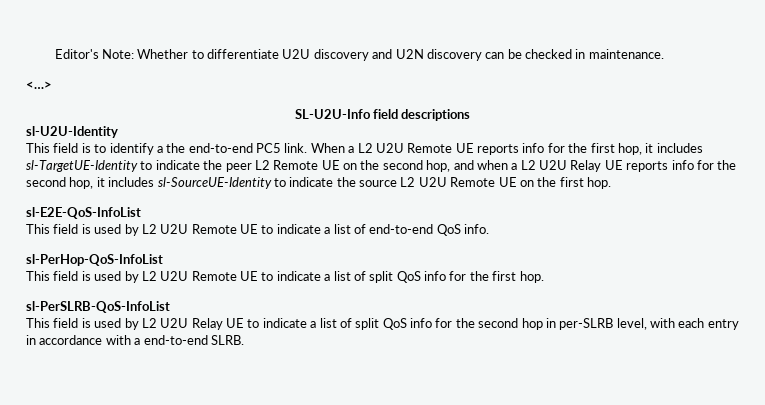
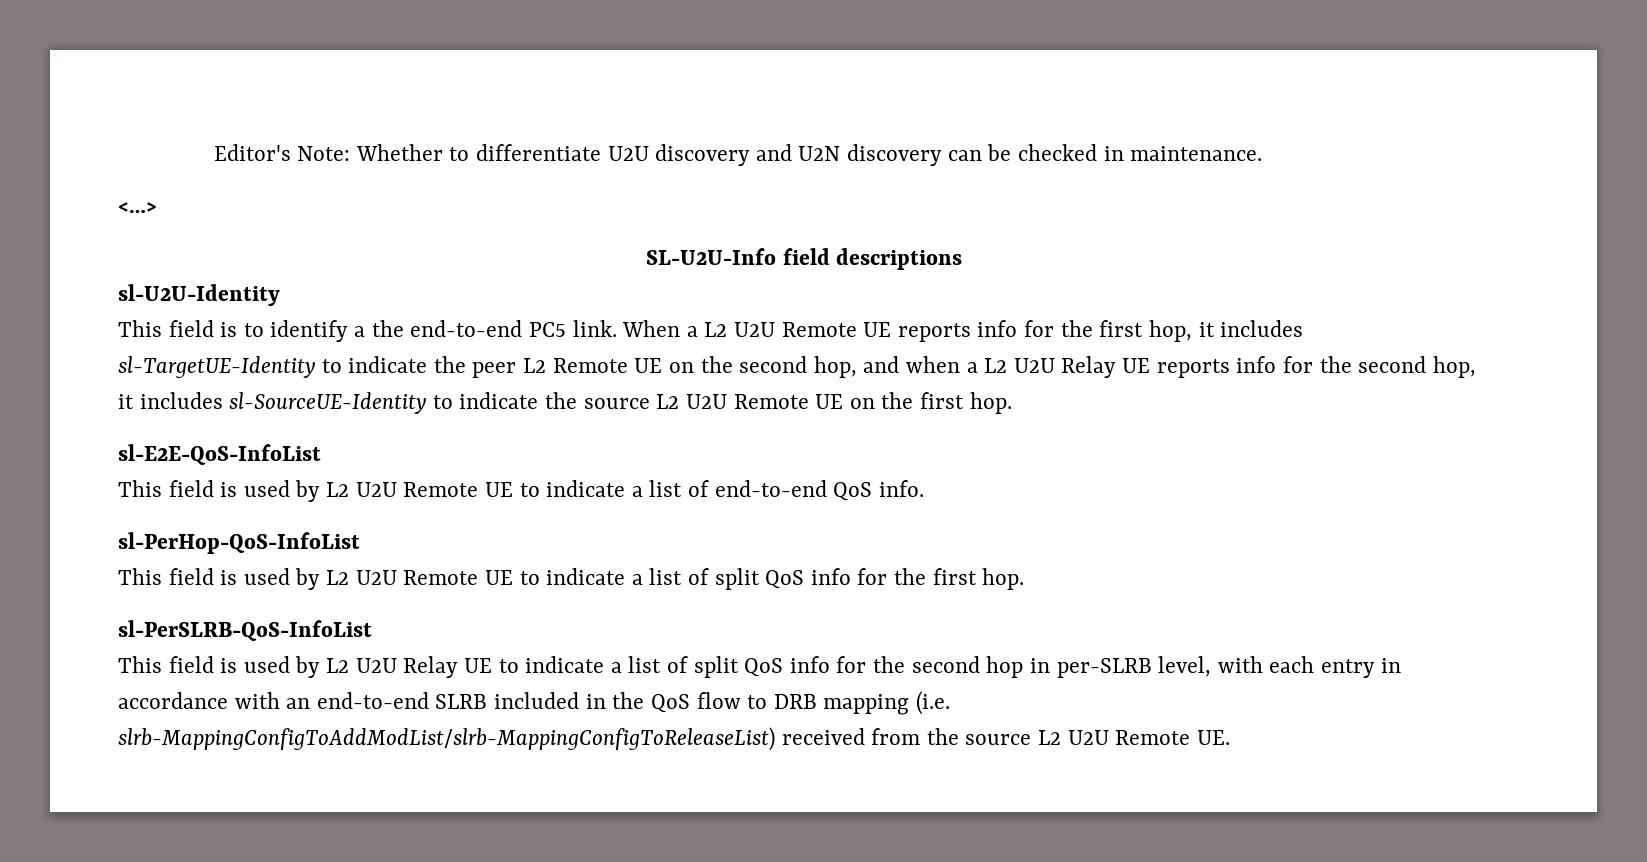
[134,335,244,345] a end-to-end SLRB. -> [286,691,950,715] [118,727,1230,751] an end-to-end SLRB included in the QoS flow to DRB mapping (i.e. slrb-MappingConfigToAddModList/slrb-MappingConfigToReleaseList) received from the source L2 U2U Remote UE.

